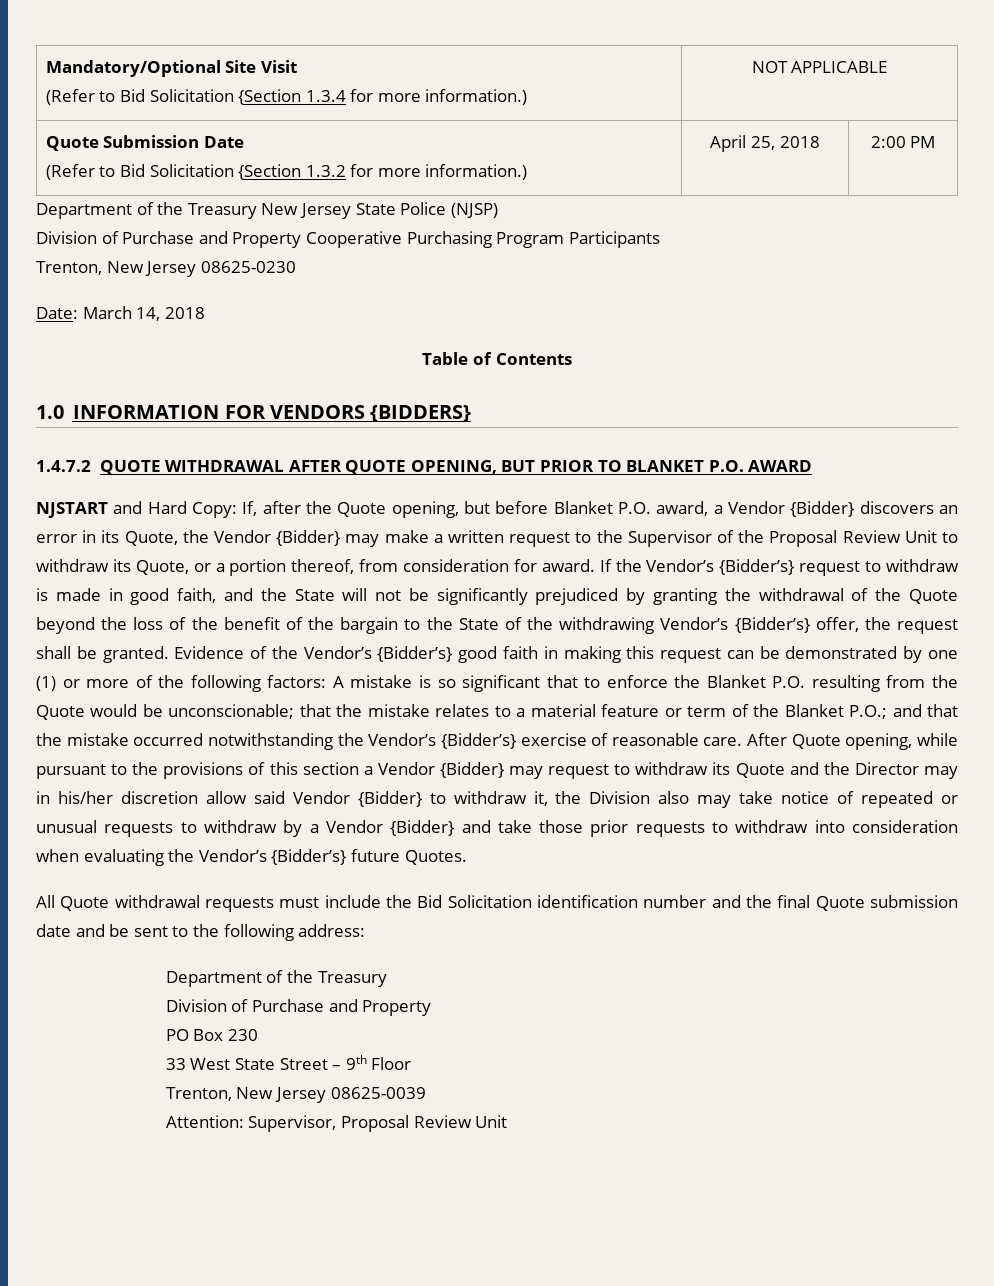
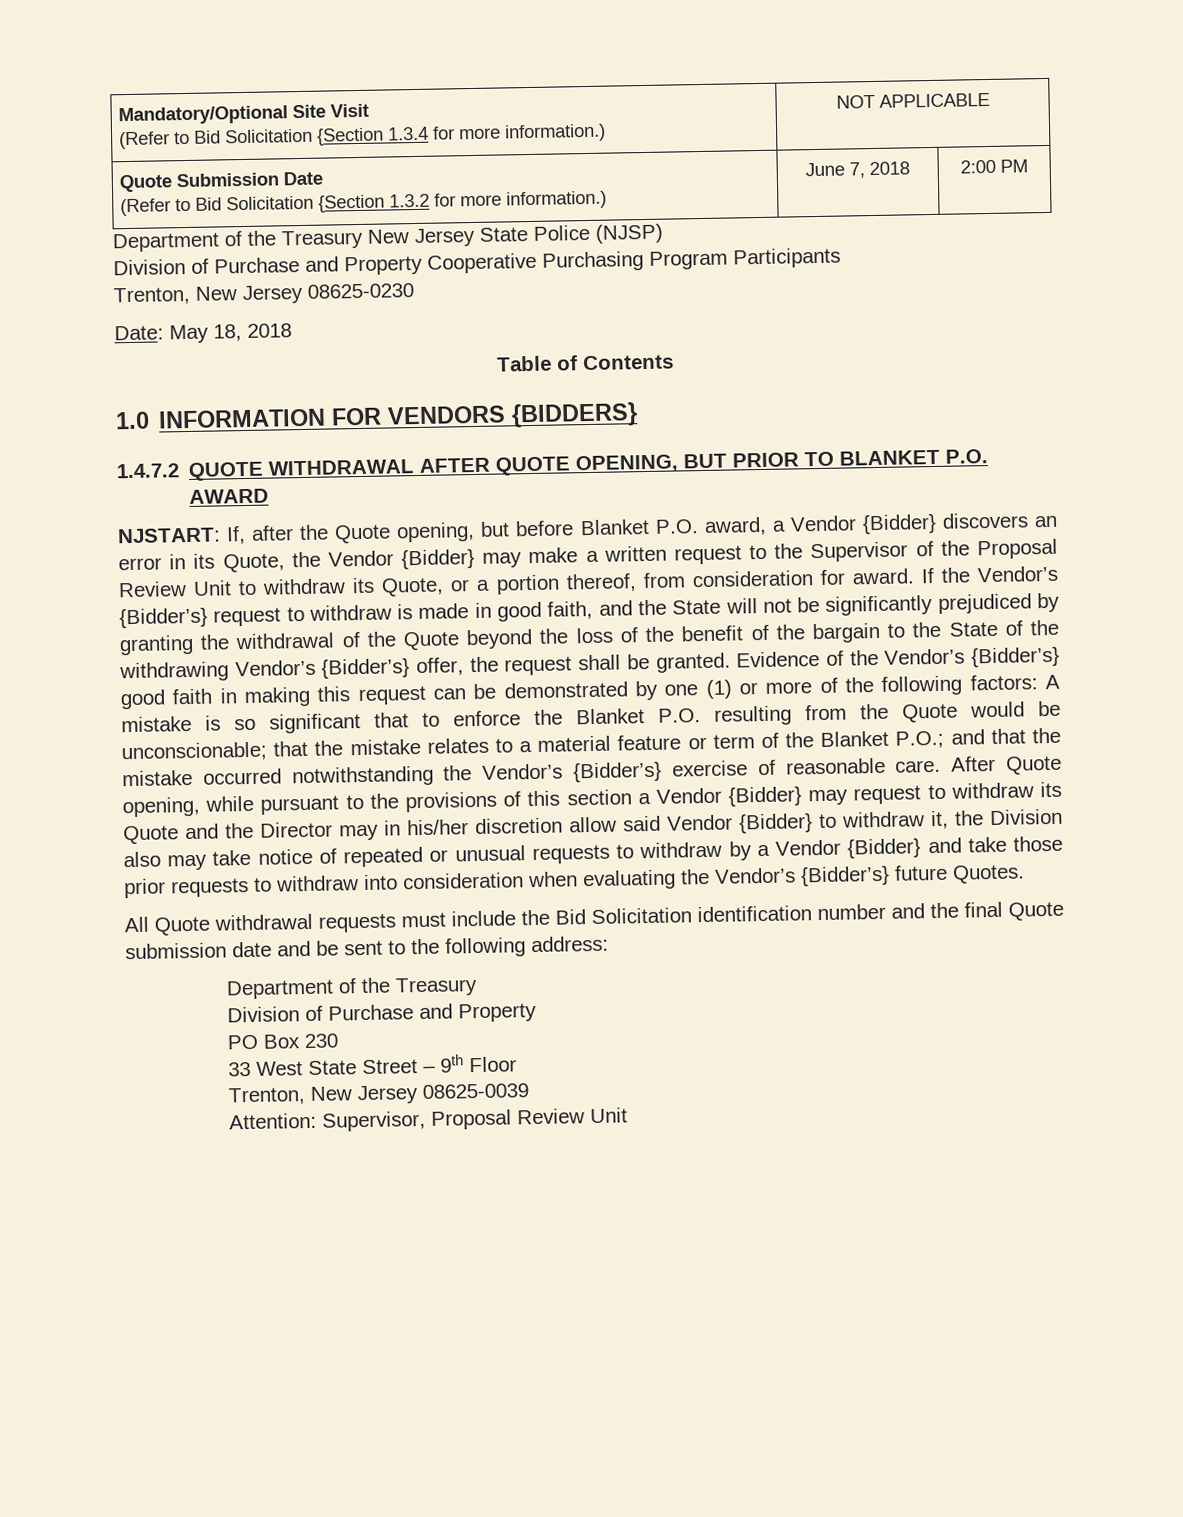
[710,135,775,152] April 25, -> [805,162,865,179] June 7,
[82,306,161,321] March 14, -> [169,324,242,344] May 18,
[36,501,237,518] NJSTART and Hard Copy: -> [117,527,221,544] NJSTART:

